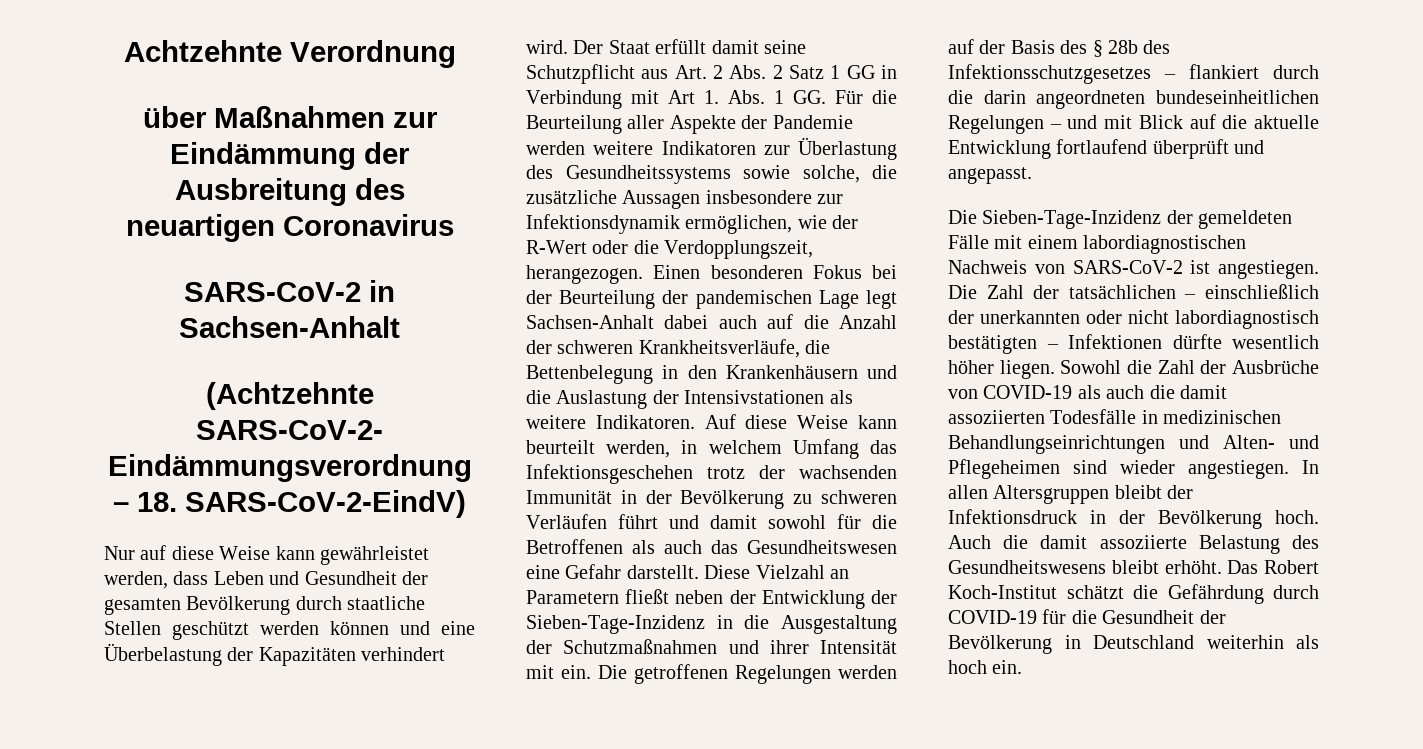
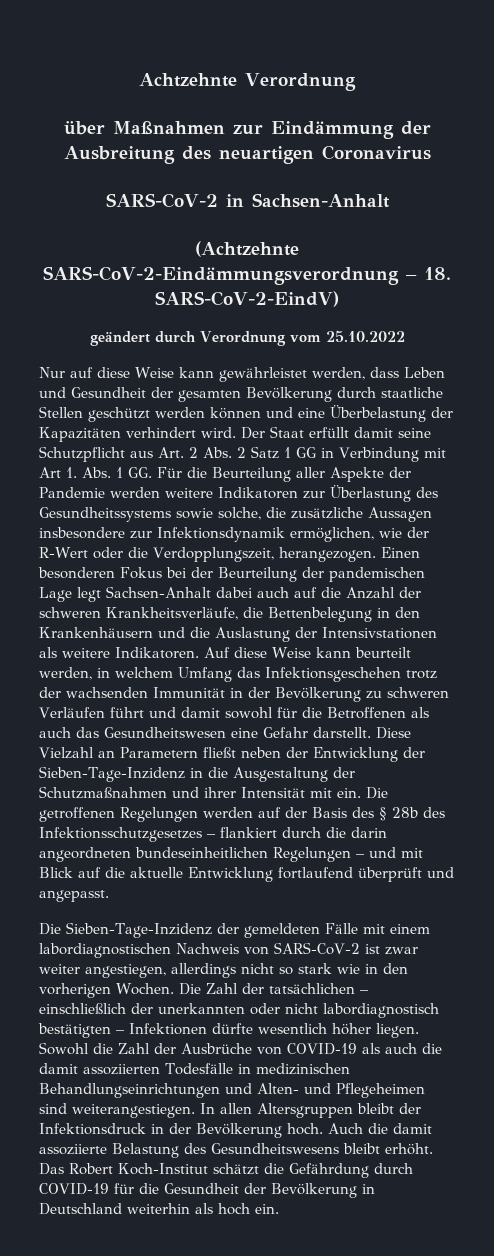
(466, 504) none -> [89,330,405,346] // geändert durch Verordnung vom 25.10.2022
[1218,260,1319,279] angestiegen. -> [385,947,418,955] [39,963,408,978] [39,983,174,998] zwar weiter angestiegen, allerdings nicht so stark wie in den vorherigen Wochen.
[1120,460,1289,479] wieder angestiegen. -> [72,1104,195,1118] weiterangestiegen.

